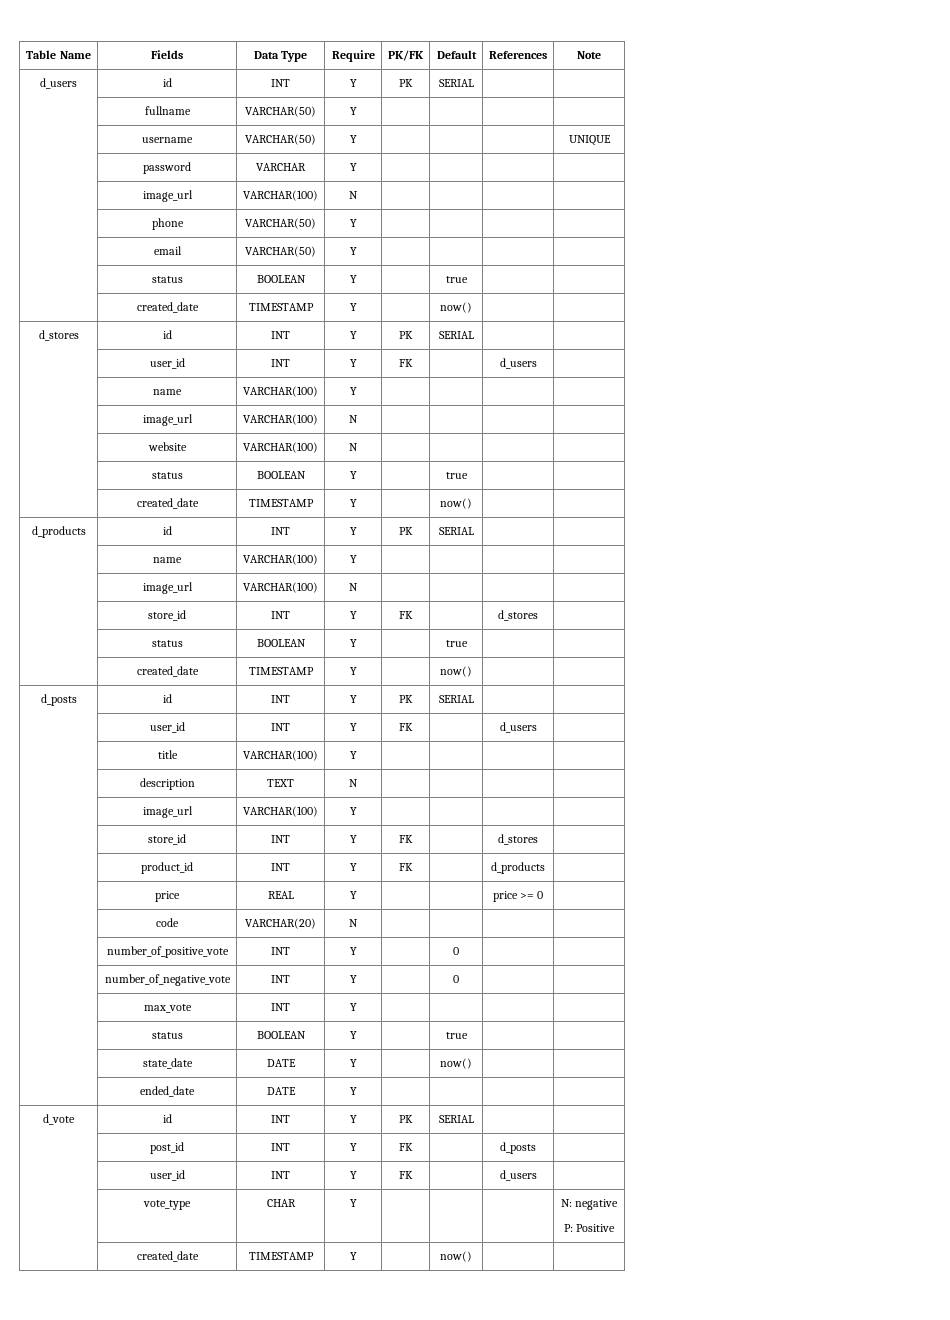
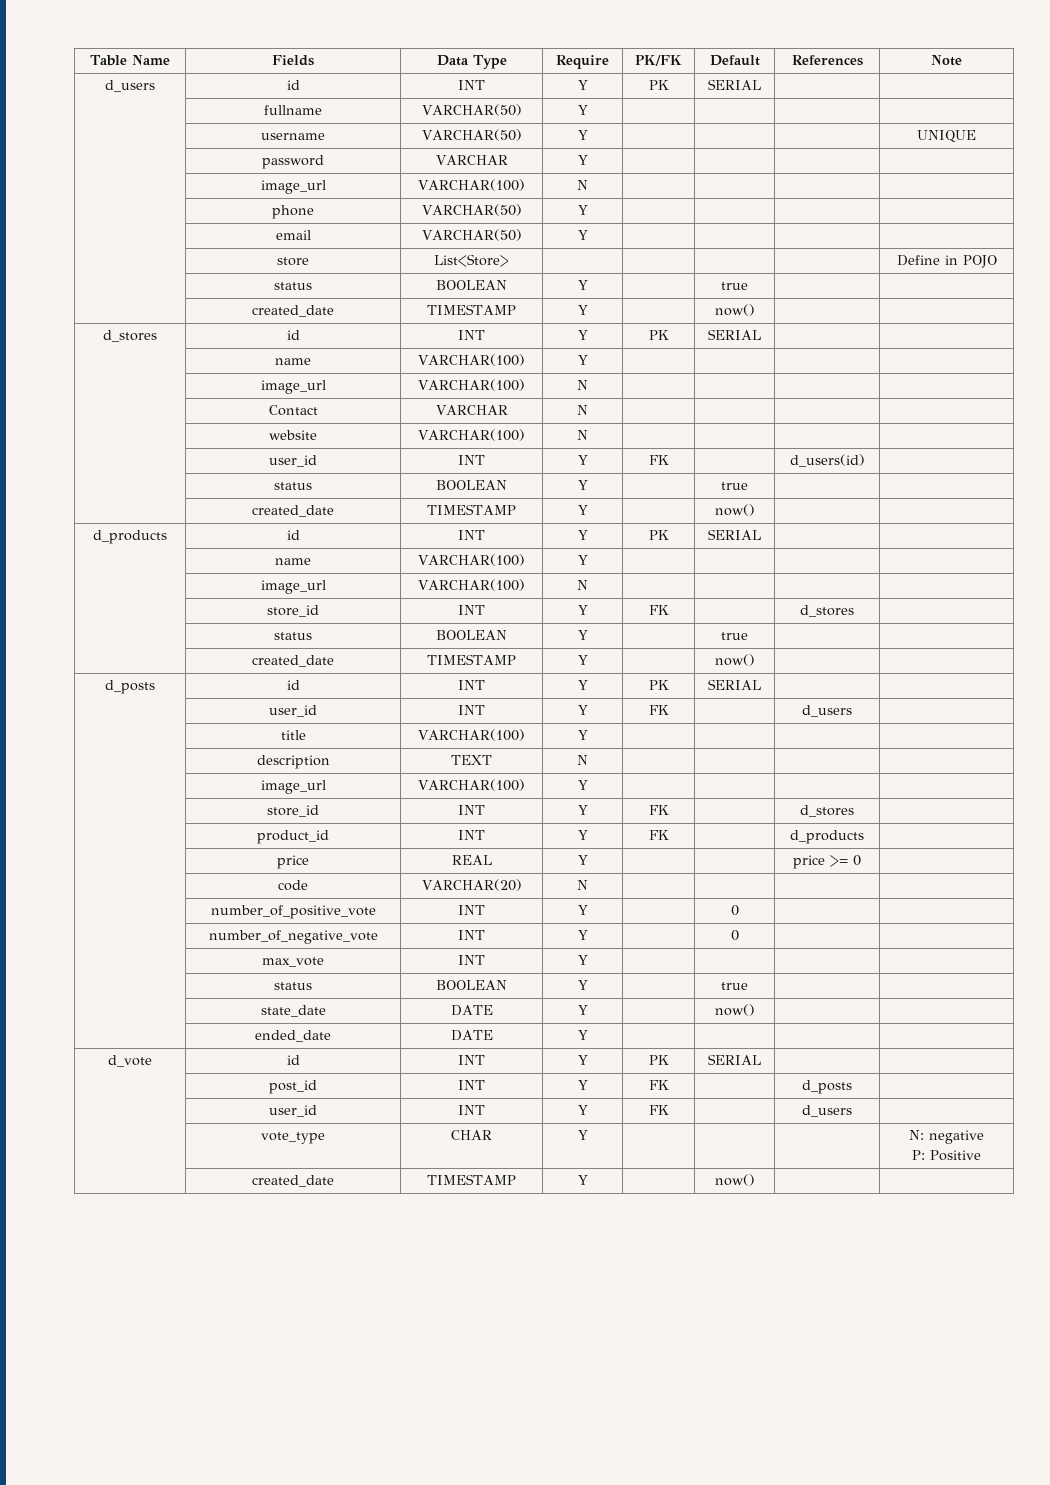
(357, 251) none -> [277,257,309,266] [434,254,509,267] [896,255,997,268] // | store | List<Store> | | | | | Define in POJO
[149,358,185,369] [271,359,290,367] [349,359,357,367] [398,359,413,367] [499,358,537,369] [153,389,182,395] [243,386,318,397] [349,387,357,395] [142,414,193,426] [243,414,318,425] [349,415,358,423] // | user_id | INT | Y | FK | | d_users | // | name | VARCHAR(100) | Y | | | | // | image_url | VARCHAR(100) | N | | | | -> [275,358,311,365] [418,354,526,366] [577,355,588,365] [260,380,326,394] [418,379,526,391] [577,380,588,390] [268,405,318,416] [435,405,508,415] [577,405,588,415] // | name | VARCHAR(100) | Y | | | | // | image_url | VARCHAR(100) | N | | | | // | Contact | VARCHAR | N | | | |
(358, 447) none -> [269,455,317,467] [458,455,485,465] [577,455,588,465] [648,455,669,465] [789,454,865,467] // | user_id | INT | Y | FK | | d_users(id) |

